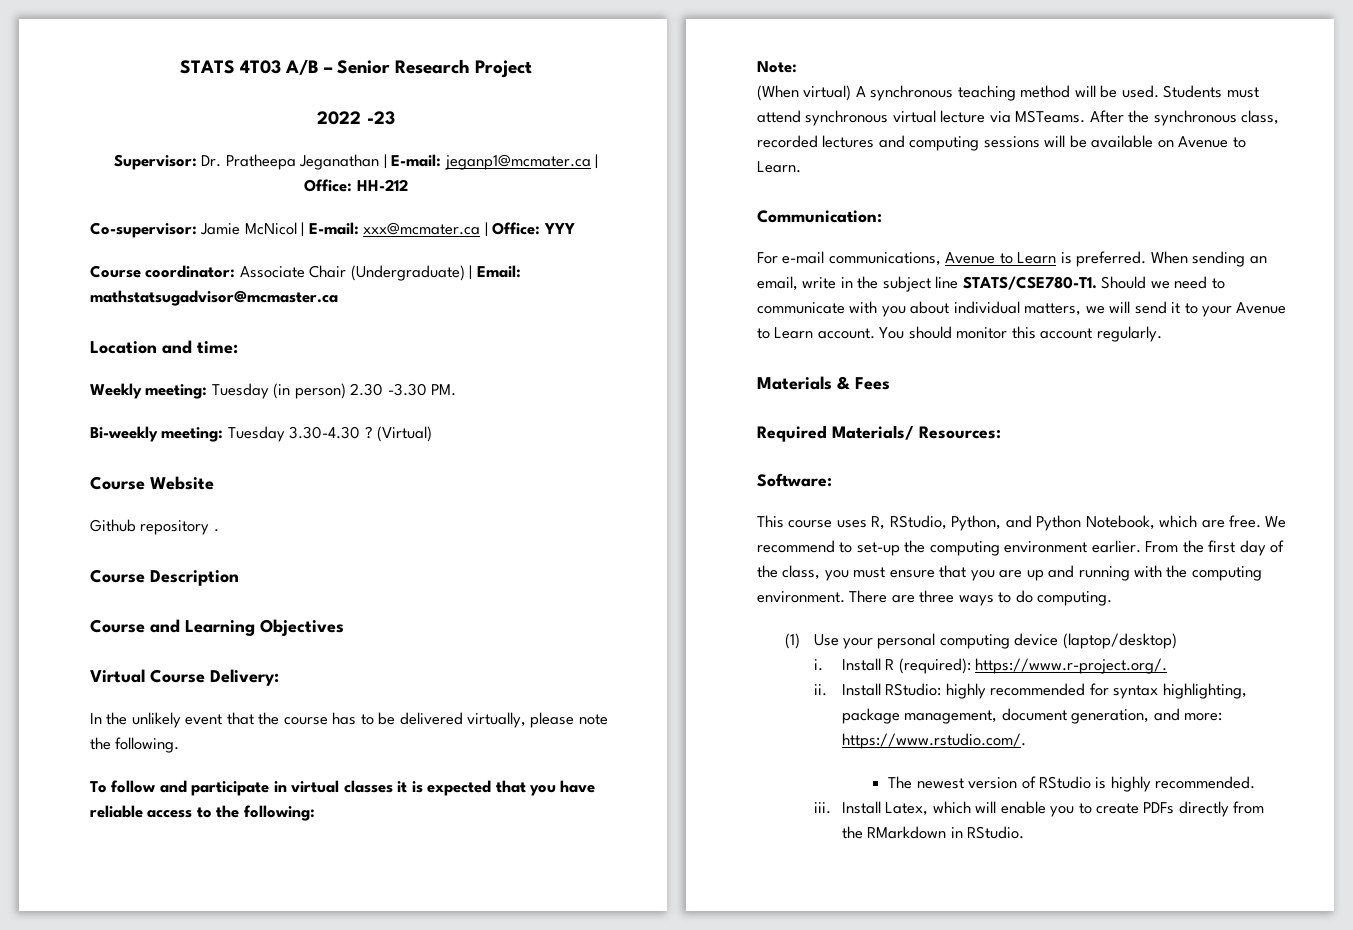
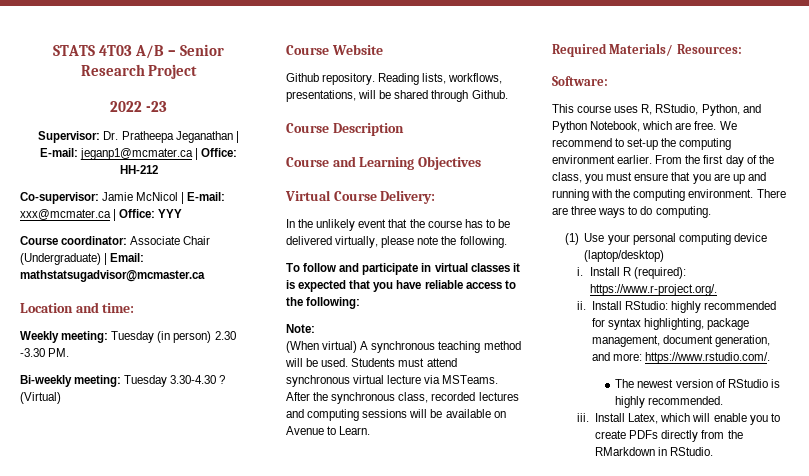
[140,520,219,535] repository . -> [322,73,503,85] [286,90,508,102] repository. Reading lists, workflows, presentations, will be shared through Github.
[757,210,882,223] [757,251,1267,267] [757,276,1225,292] [757,301,1287,317] [757,326,1162,342] [757,376,890,390] // Communication: // For e-mail communications, Avenue to Learn is preferred. When sending an email, write in the subject line STATS/CSE780-T1. Should we need to communicate with you about individual matters, we will send it to your Avenue to Learn account. You should monitor this account regularly. // Materials & Fees -> (371, 430) none

